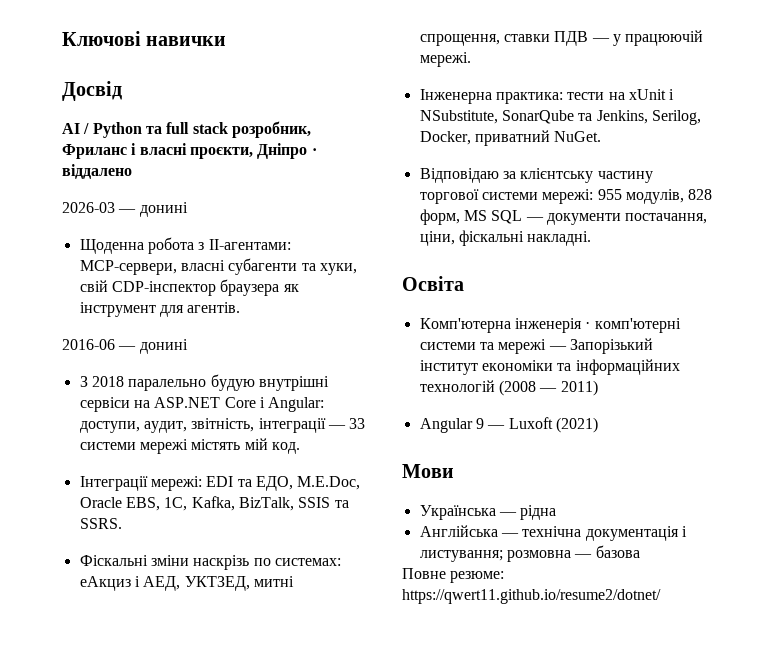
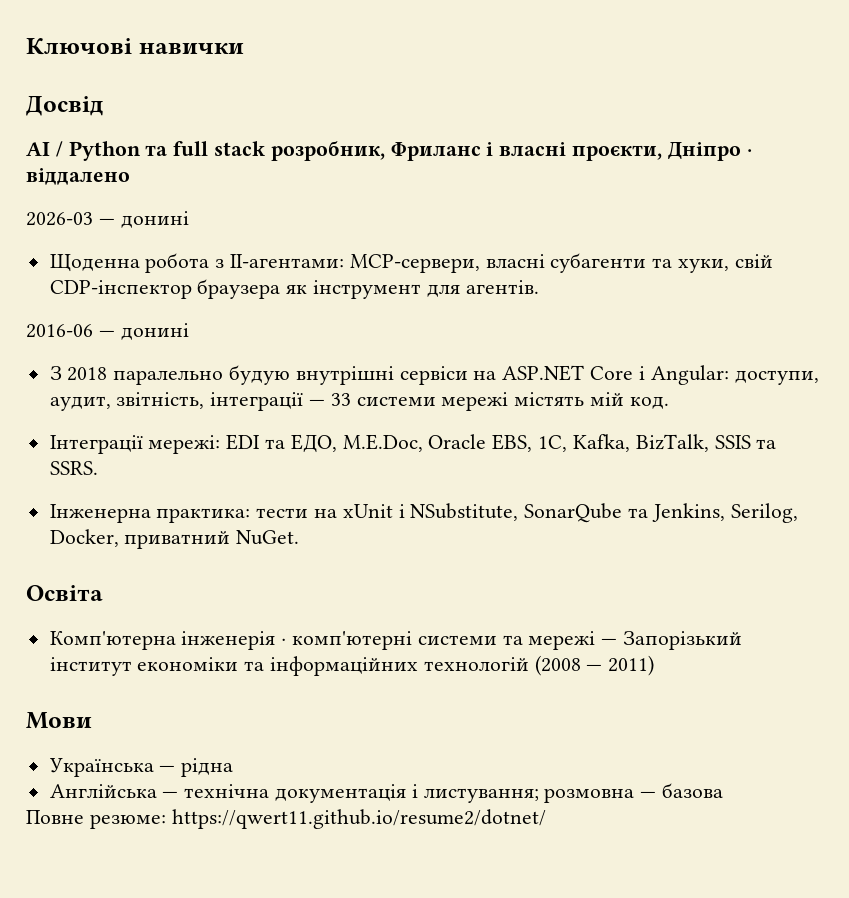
[79,555,341,570] [79,576,294,591] [419,30,704,46] [419,52,471,67] // Фіскальні зміни наскрізь по системах: еАкциз і АЕД, УКТЗЕД, митні спрощення, ставки ПДВ — у працюючій мережі. -> (98, 468) none
[419,168,653,183] [419,189,713,204] [419,209,708,225] [419,230,592,246] // Відповідаю за клієнтську частину торгової системи мережі: 955 модулів, 828 форм, MS SQL — документи постачання, ціни, фіскальні накладні. -> (300, 537) none
[419,417,598,433] // Angular 9 — Luxoft (2021) -> (655, 665) none

